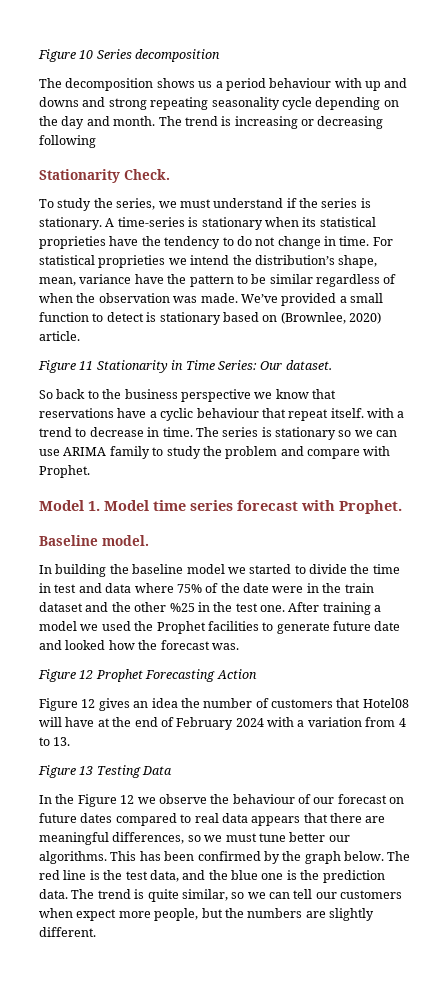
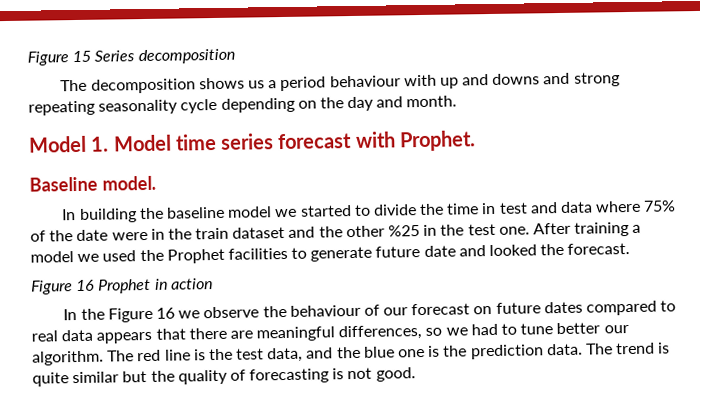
[38,49,94,62] Figure 10 -> [27,50,92,66] Figure 15
[158,116,384,129] [39,135,96,148] [39,169,170,183] [39,198,371,211] [39,217,376,230] [39,236,393,249] [39,255,378,268] [39,274,397,287] [39,293,383,306] [39,312,381,325] [39,331,80,341] [38,360,332,373] [39,389,336,402] [39,408,405,421] [39,427,398,440] [39,446,391,459] [39,465,90,478] The trend is increasing or decreasing following // Stationarity Check. // To study the series, we must understand if the series is stationary. A time-series is stationary when its statistical proprieties have the tendency to do not change in time. For statistical proprieties we intend the distribution’s shape, mean, variance have the pattern to be similar regardless of when the observation was made. We’ve provided a small function to detect is stationary based on (Brownlee, 2020) article. // Figure 11 Stationarity in Time Series: Our dataset. // So back to the business perspective we know that reservations have a cyclic behaviour that repeat itself. with a trend to decrease in time. The series is stationary so we can use ARIMA family to study the problem and compare with Prophet. -> (458, 101) none
[108,640,239,650] [38,669,257,682] [39,698,409,711] [39,717,406,730] [39,737,71,746] [38,765,173,778] how the forecast was. // Figure 12 Prophet Forecasting Action // Figure 12 gives an idea the number of customers that Hotel08 will have at the end of February 2024 with a variation from 4 to 13. // Figure 13 Testing Data -> [540,242,631,256] [31,278,213,295] the forecast. // Figure 16 Prophet in action
[120,795,135,804] 12 -> [156,307,176,319] 16
[225,833,257,842] must -> [470,323,518,336] had to
[39,851,384,864] algorithms. This has been confirmed by the graph below. -> [32,350,104,366] algorithm.
[181,889,403,901] [39,908,374,921] [39,927,96,937] similar, so we can tell our customers when expect more people, but the numbers are slightly different. -> [72,367,416,385] similar but the quality of forecasting is not good.

